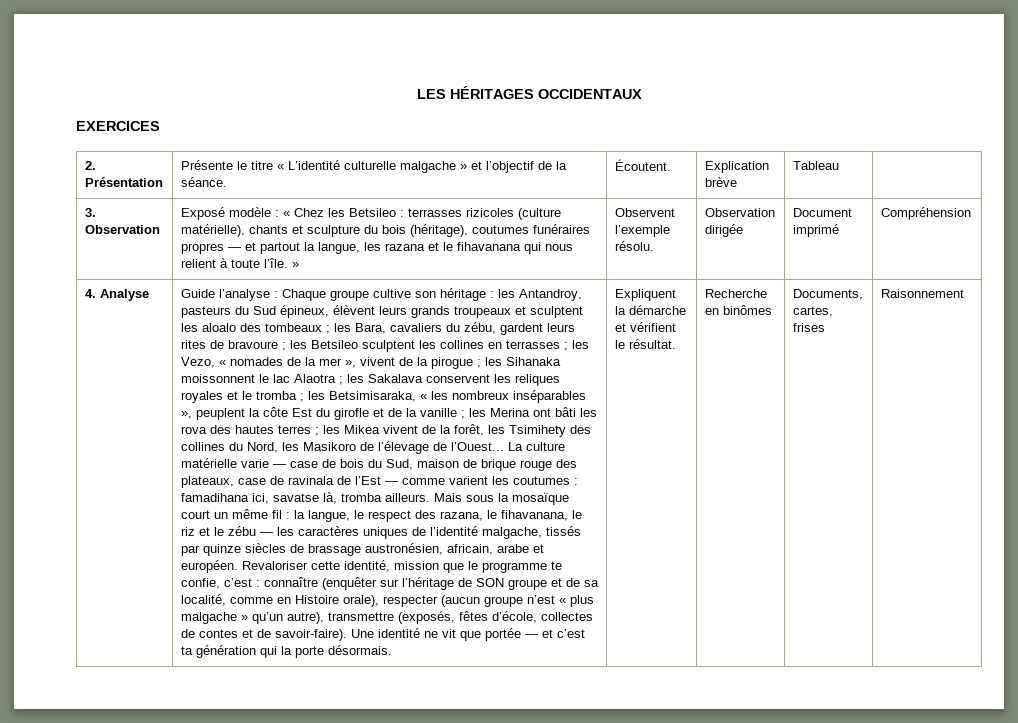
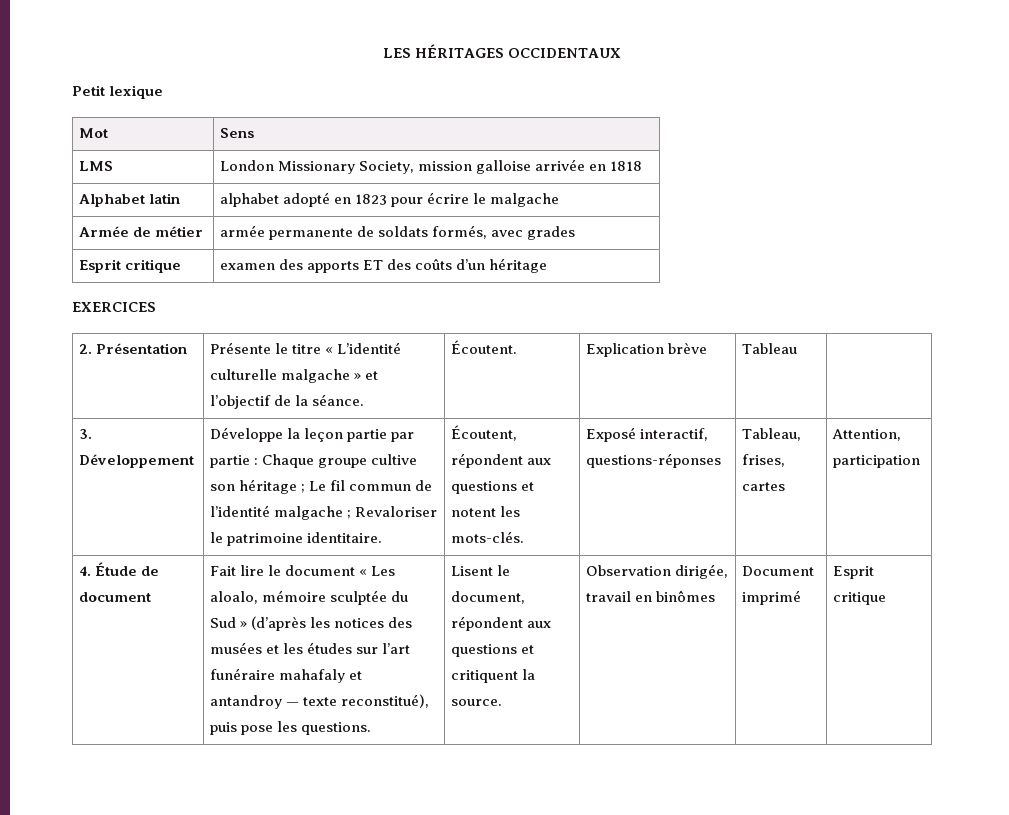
(642, 94) none -> [72,85,164,99] [78,128,108,138] [219,128,254,138] [78,161,113,171] [219,159,643,174] [78,193,181,207] [219,192,560,207] [78,226,204,237] [219,225,576,240] [78,259,182,273] [219,258,548,273] // Petit lexique // Mot | Sens // LMS | London Missionary Society, mission galloise arrivée en 1818 // Alphabet latin | alphabet adopté en 1823 pour écrire le malgache // Armée de métier | armée permanente de soldats formés, avec grades // Esprit critique | examen des apports ET des coûts d’un héritage
[84,225,160,234] [180,207,561,220] [180,224,590,237] [180,242,573,254] [180,258,299,268] [614,208,675,217] [614,225,670,237] [614,241,654,251] [704,208,775,217] [704,224,743,237] [792,208,852,217] [792,224,839,237] [880,207,971,220] [84,289,149,301] [180,289,270,301] Observation | Exposé modèle : « Chez les Betsileo : terrasses rizicoles (culture matérielle), chants et sculpture du bois (héritage), coutumes funéraires propres — et partout la langue, les razana et le fihavanana qui nous relient à toute l’île. » | Observent l’exemple résolu. | Observation dirigée | Document imprimé | Compréhension // 4. Analyse | Guide l’analyse -> [78,454,194,468] [209,427,415,442] [209,455,250,468] Développement | Développe la leçon partie par partie
[489,289,582,301] [180,305,583,318] [180,322,575,335] [180,340,589,352] [180,357,561,369] [180,374,560,386] [180,390,586,403] [180,407,597,420] [180,424,591,437] [180,441,565,454] [180,458,577,471] [180,476,578,488] [180,492,569,505] [180,509,582,522] [180,526,581,539] [180,543,544,556] [180,560,562,573] [180,577,599,590] [180,594,594,607] [180,611,593,624] [180,628,585,641] [180,645,392,658] [614,289,676,301] [614,305,686,315] [614,322,676,332] [614,339,676,349] [704,289,767,298] [704,305,772,315] [792,289,863,300] [792,306,833,317] [792,323,825,332] [880,289,964,298] : les Antandroy, pasteurs du Sud épineux, élèvent leurs grands troupeaux et sculptent les aloalo des tombeaux ; les Bara, cavaliers du zébu, gardent leurs rites de bravoure ; les Betsileo sculptent les collines en terrasses ; les Vezo, « nomades de la mer », vivent de la pirogue ; les Sihanaka moissonnent le lac Alaotra ; les Sakalava conservent les reliques royales et le tromba ; les Betsimisaraka, « les nombreux inséparables », peuplent la côte Est du girofle et de la vanille ; les Merina ont bâti les rova des hautes terres ; les Mikea vivent de la forêt, les Tsimihety des collines du Nord, les Masikoro de l’élevage de l’Ouest... La culture matérielle varie — case de bois du Sud, maison de brique rouge des plateaux, case de ravinala de l’Est — comme varient les coutumes : famadihana ici, savatse là, tromba ailleurs. Mais sous la mosaïque court un même fil : la langue, le respect des razana, le fihavanana, le riz et le zébu — les caractères uniques de l’identité malgache, tissés par quinze siècles de brassage austronésien, africain, arabe et européen. Revaloriser cette identité, mission que le programme te confie, c’est : connaître (enquêter sur l’héritage de SON groupe et de sa localité, comme en Histoire orale), respecter (aucun groupe n’est « plus malgache » qu’un autre), transmettre (exposés, fêtes d’école, collectes de contes et de savoir-faire). Une identité ne vit que portée — et c’est ta génération qui la porte désormais. | Expliquent la démarche et vérifient le résultat. | Recherche en binômes | Documents, cartes, frises | Raisonnement -> [301,480,433,493] [209,505,438,520] [209,532,383,546] [450,425,517,441] [450,453,552,468] [450,481,535,494] [450,506,521,517] [450,531,524,543] [585,427,709,442] [585,453,721,468] [741,428,801,441] [741,454,785,467] [741,482,785,491] [831,429,901,441] [832,455,920,468] [78,562,160,576] [78,592,151,602] [209,565,396,576] [209,590,409,605] [209,616,413,631] [209,642,411,654] [209,668,363,683] [209,694,430,709] [209,721,372,735] [450,565,511,576] [450,591,525,604] [450,616,552,631] [450,644,535,657] [450,669,536,683] [450,699,502,706] [585,564,729,579] [585,590,716,602] [741,566,814,576] [741,590,801,605] [832,566,874,579] [832,592,886,605] ; Le fil commun de l’identité malgache ; Revaloriser le patrimoine identitaire. | Écoutent, répondent aux questions et notent les mots-clés. | Exposé interactif, questions-réponses | Tableau, frises, cartes | Attention, participation // 4. Étude de document | Fait lire le document « Les aloalo, mémoire sculptée du Sud » (d’après les notices des musées et les études sur l’art funéraire mahafaly et antandroy — texte reconstitué), puis pose les questions. | Lisent le document, répondent aux questions et critiquent la source. | Observation dirigée, travail en binômes | Document imprimé | Esprit critique

